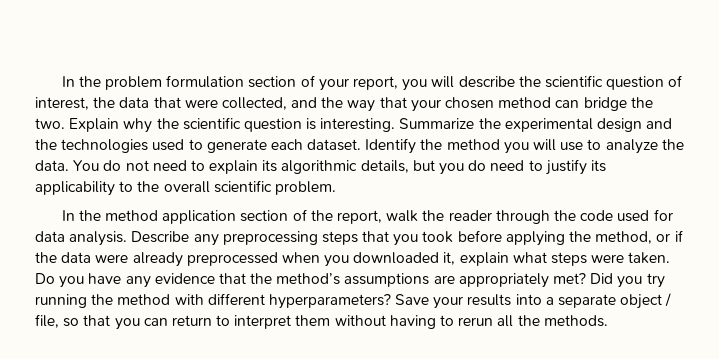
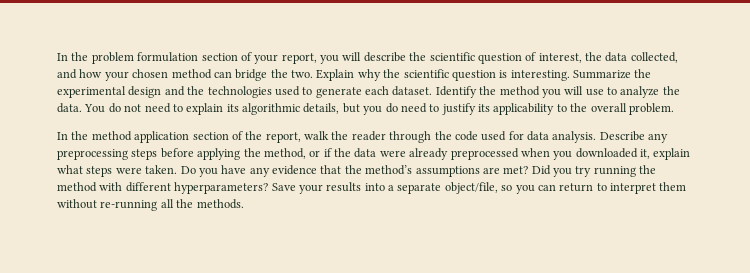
[153,97,407,112] that were collected, and the way that -> [630,52,678,63] [57,69,103,79] collected, and how
[213,180,272,193] scientific -> (627, 107) none
[362,231,454,246] that you took -> (158, 154) none
[458,273,549,288] appropriately -> (500, 170) none
[620,293,672,309] [35,314,111,328] object / file, so that -> [444,182,513,194] object/file, so
[389,315,494,329] having to rerun -> [100,200,158,211] re-running

